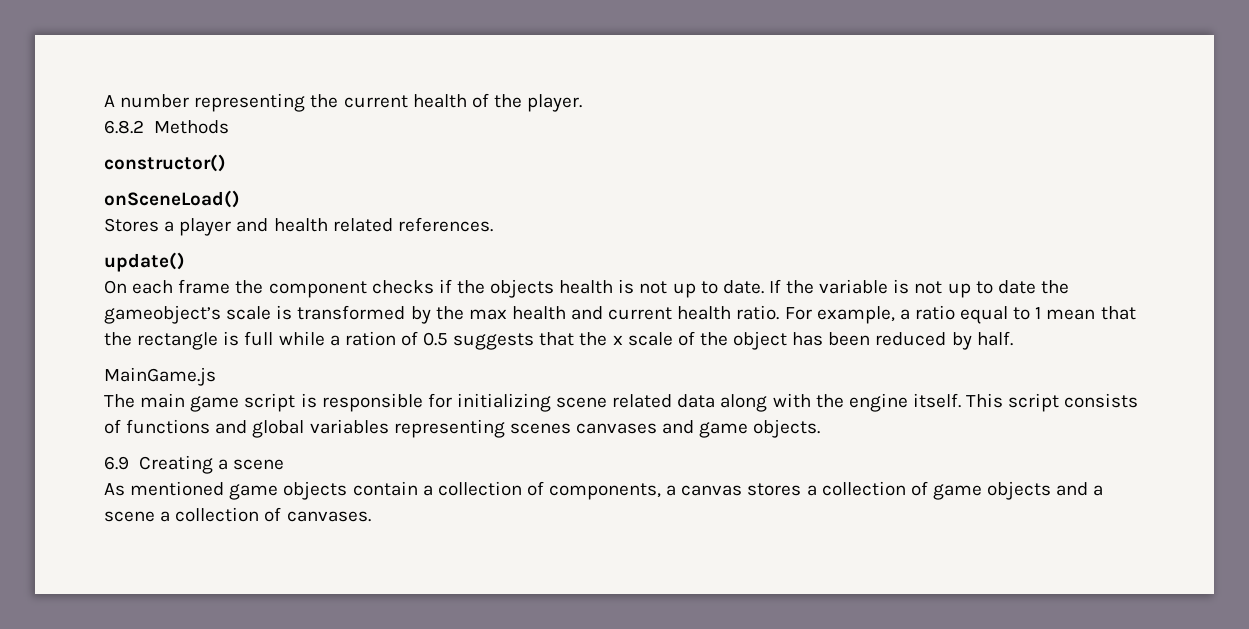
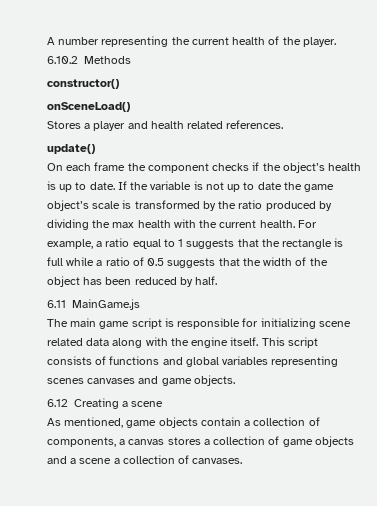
[104,120,144,134] 6.8.2 -> [47,56,78,64] 6.10.2
[490,279,555,298] objects -> [282,162,325,173] object’s
[639,281,668,294] not -> (56, 185) none
[104,305,221,324] gameobject’s -> [304,184,335,192] [47,200,89,211] game object’s
[468,305,780,320] max health and current health ratio. -> [238,200,332,211] [47,219,295,230] ratio produced by dividing the max health with the current health.
[1046,309,1096,320] mean -> [186,239,235,249] suggests
[344,331,396,346] ration -> [105,257,130,266] ratio
[612,332,673,346] x scale -> [263,257,293,266] width
(1013, 338) none -> [47,300,66,308] 6.11
[104,456,129,470] 6.9 -> [47,399,68,407] 6.12
[130,481,225,496] mentioned -> [64,417,124,428] mentioned,

